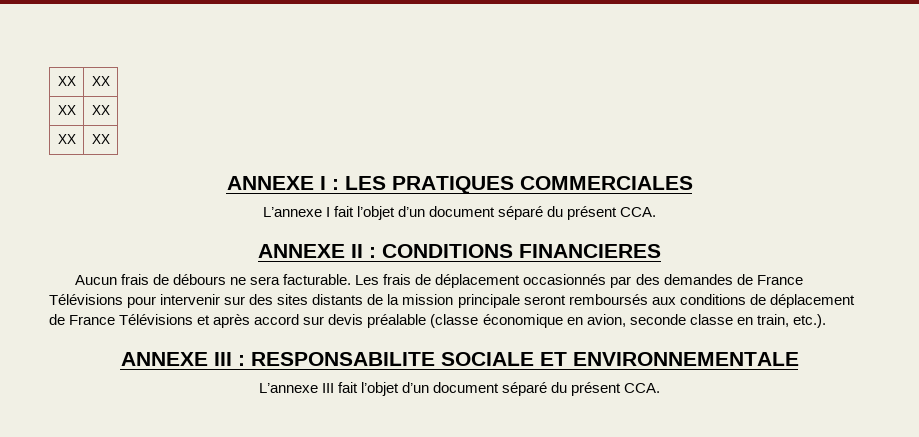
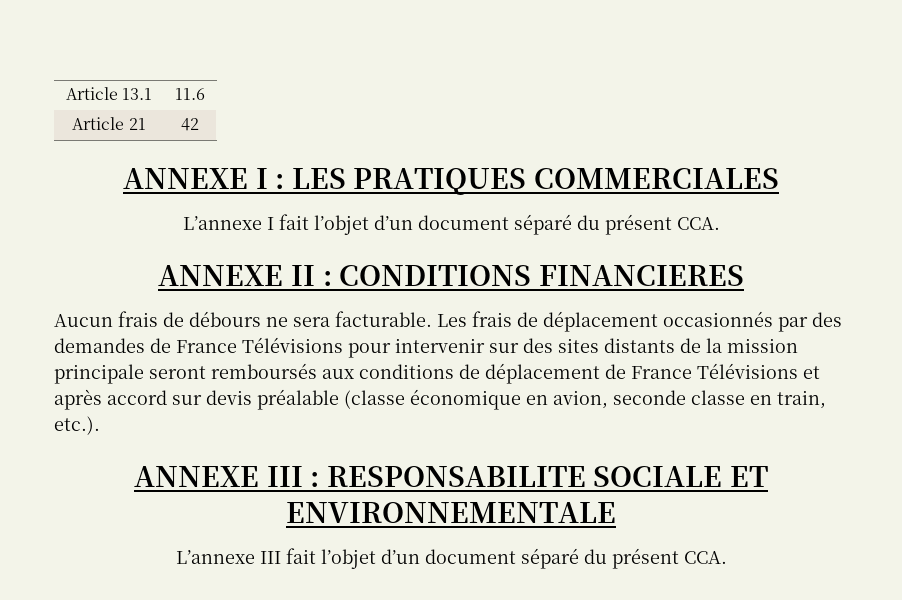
[57,76,76,86] [91,76,110,86] [57,105,76,115] [91,105,110,115] [57,134,76,144] [91,134,110,144] XX | XX // XX | XX // XX | XX -> [65,87,153,100] [175,88,205,100] [72,117,146,130] [181,118,199,131] Article 13.1 | 11.6 // Article 21 | 42

